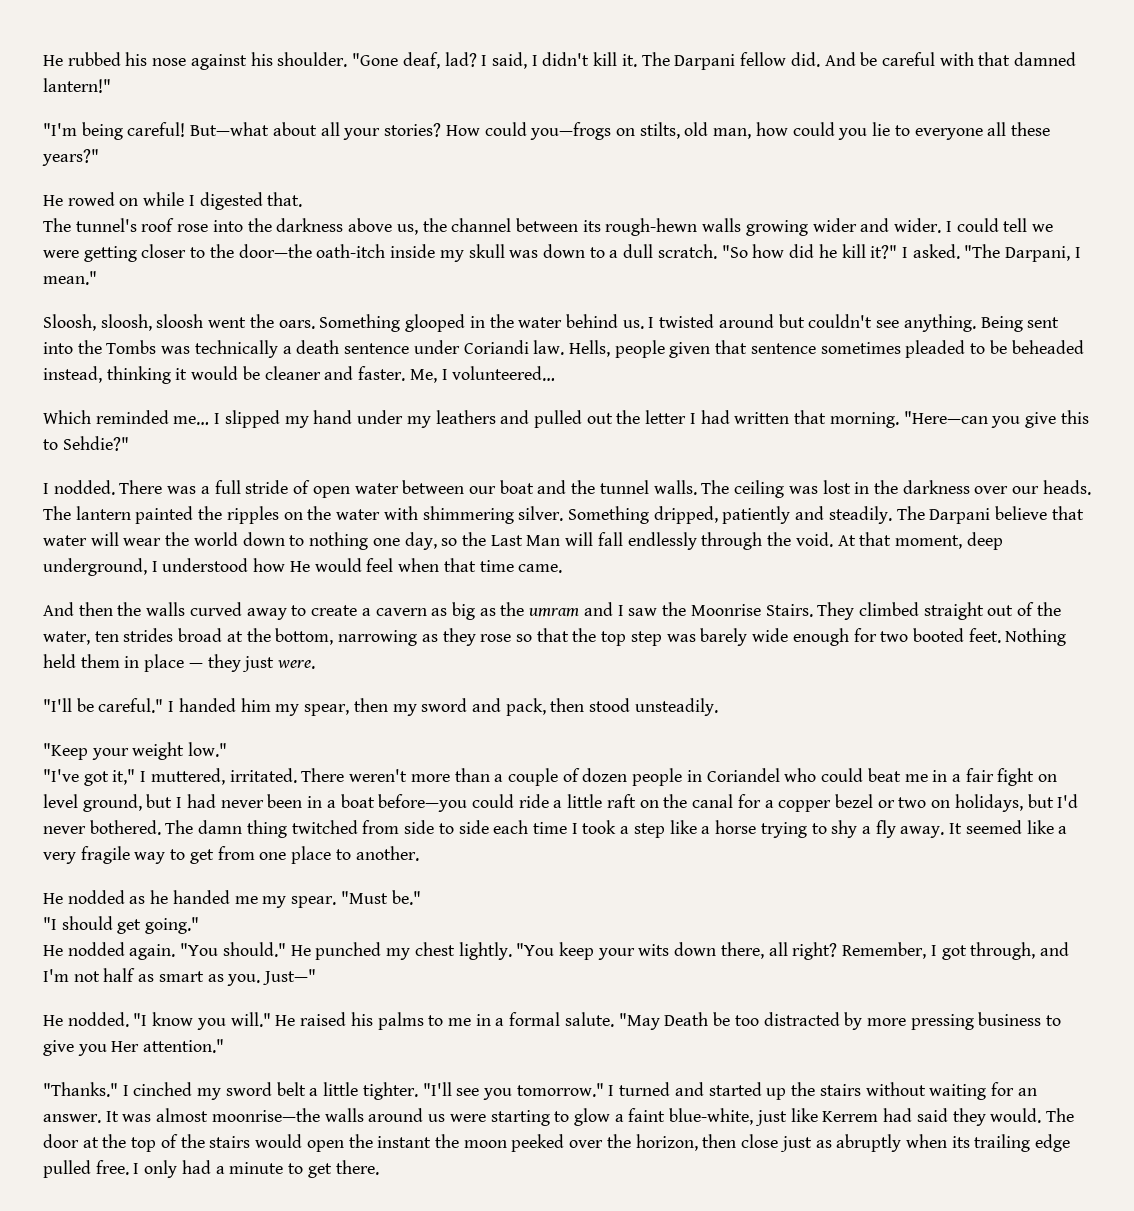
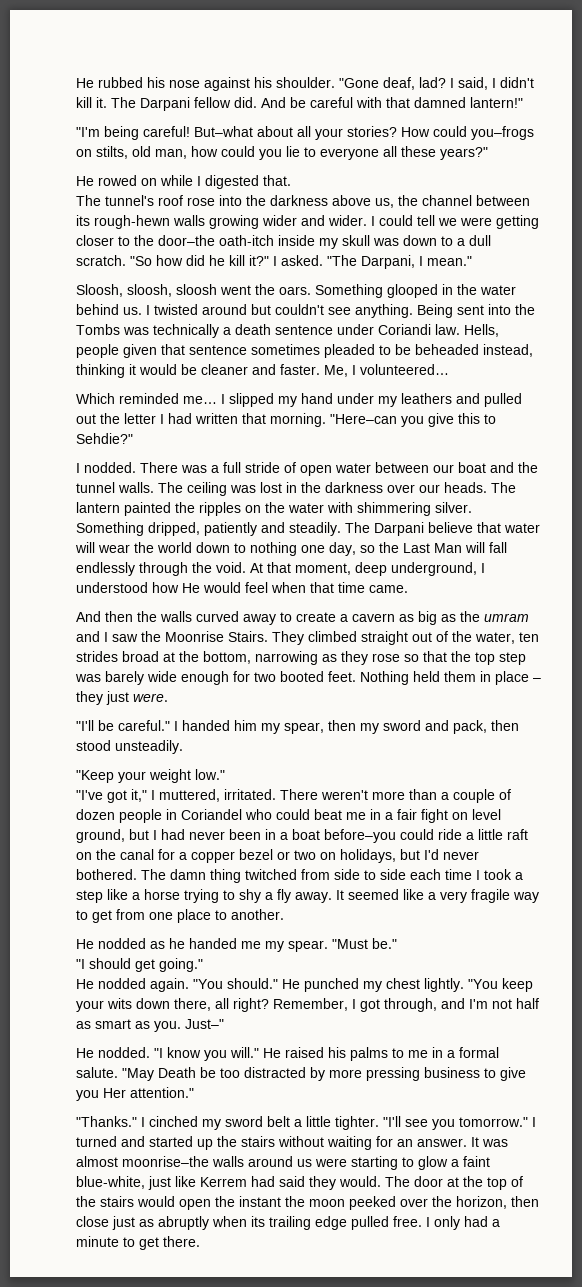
[190,122,270,136] But—what -> [194,126,253,137] But–what
[530,122,612,140] you—frogs -> [471,126,534,140] you–frogs
[238,244,312,258] door—the -> [158,235,215,246] door–the
[903,411,988,424] "Here—can -> [330,414,397,424] "Here–can
[188,663,203,668] — -> [533,678,541,682] –
[378,794,468,812] before—you -> [324,829,396,843] before–you
[263,969,317,985] Just—" -> [185,1019,224,1029] Just–"
[211,1108,320,1122] moonrise—the -> [122,1156,209,1167] moonrise–the

